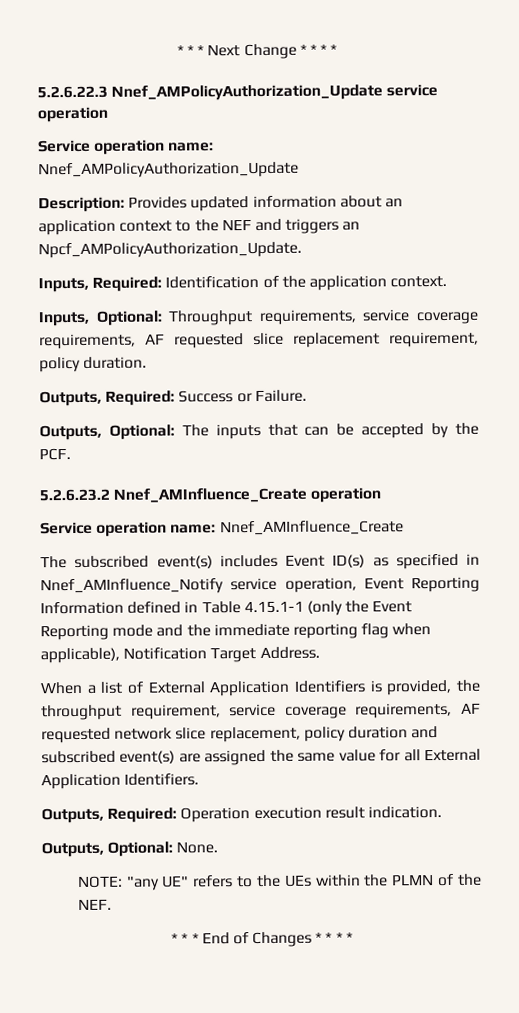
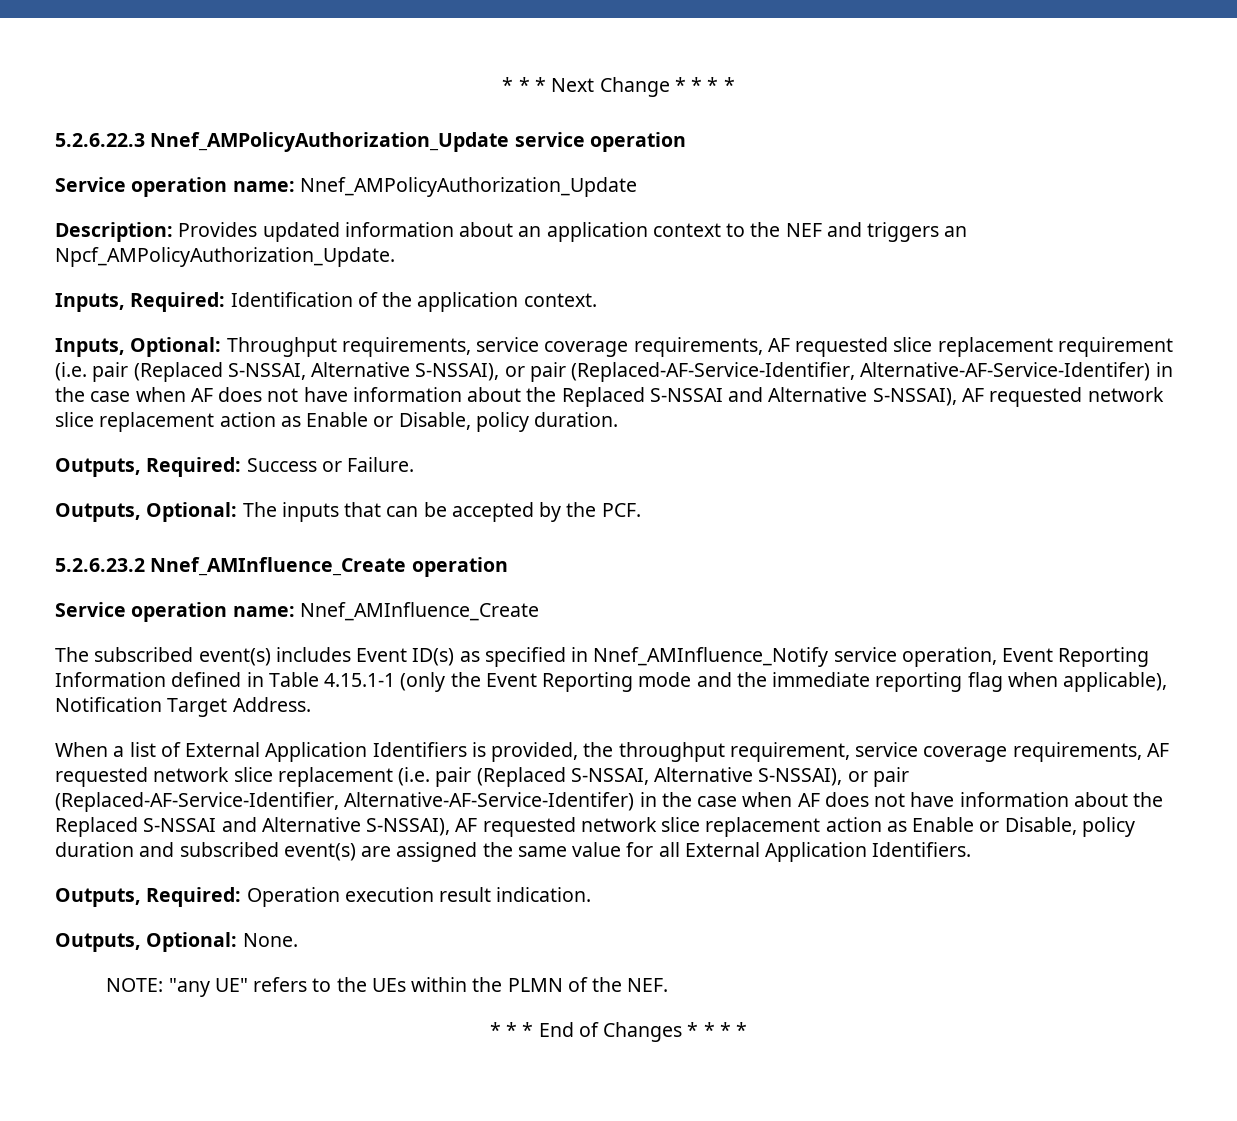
[389,331,479,348] requirement, -> [1057,337,1173,357] [55,362,1173,382] [55,387,1164,407] [55,412,471,432] requirement (i.e. pair (Replaced S-NSSAI, Alternative S-NSSAI), or pair (Replaced-AF-Service-Identifier, Alternative-AF-Service-Identifer) in the case when AF does not have information about the Replaced S-NSSAI and Alternative S-NSSAI), AF requested network slice replacement action as Enable or Disable,
[209,726,301,743] replacement, -> [277,767,909,787] [55,792,1164,812] [55,817,1077,837] replacement (i.e. pair (Replaced S-NSSAI, Alternative S-NSSAI), or pair (Replaced-AF-Service-Identifier, Alternative-AF-Service-Identifer) in the case when AF does not have information about the Replaced S-NSSAI and Alternative S-NSSAI), AF requested network slice replacement action as Enable or Disable,

